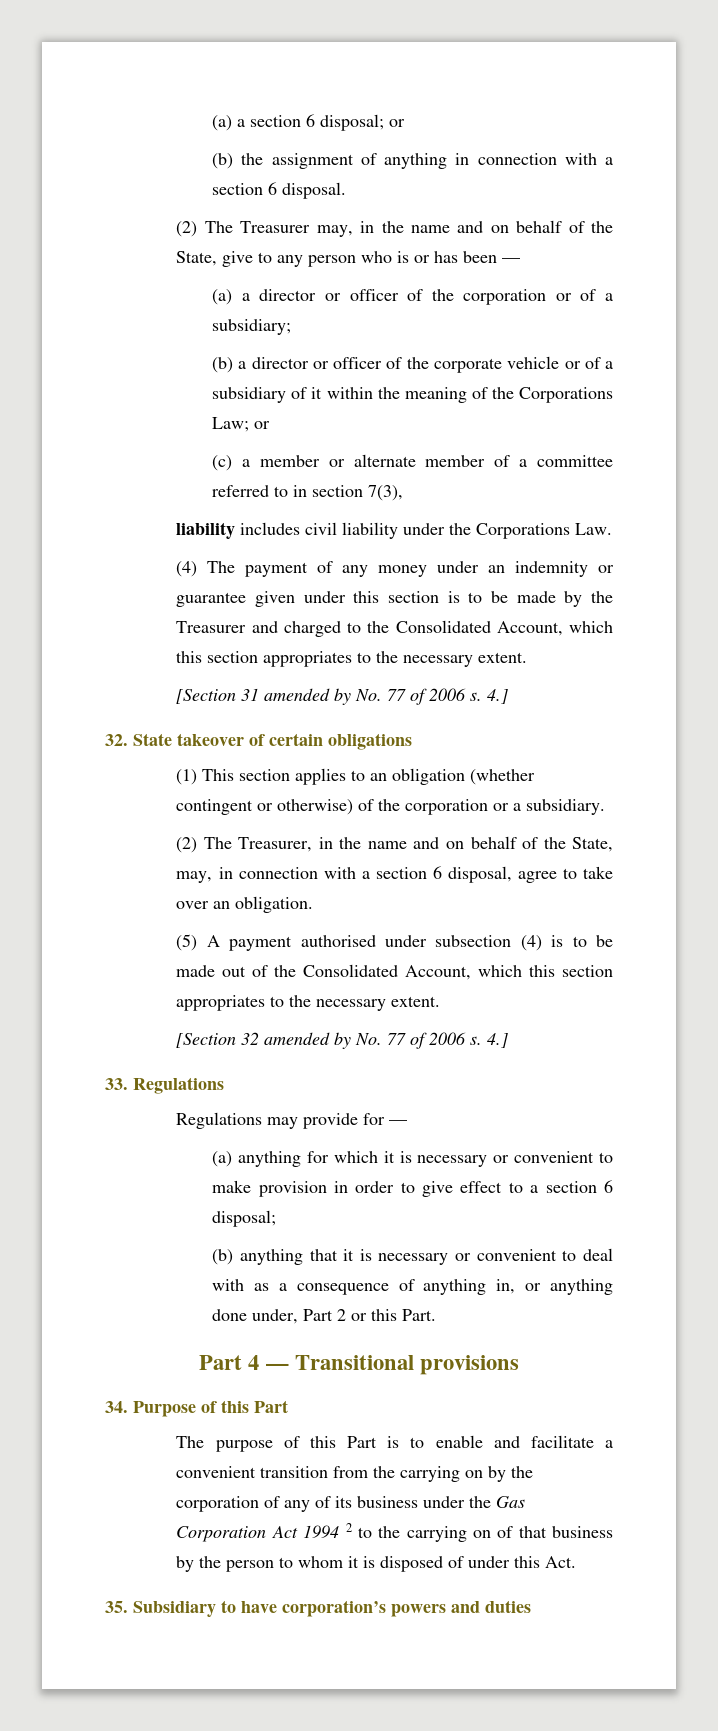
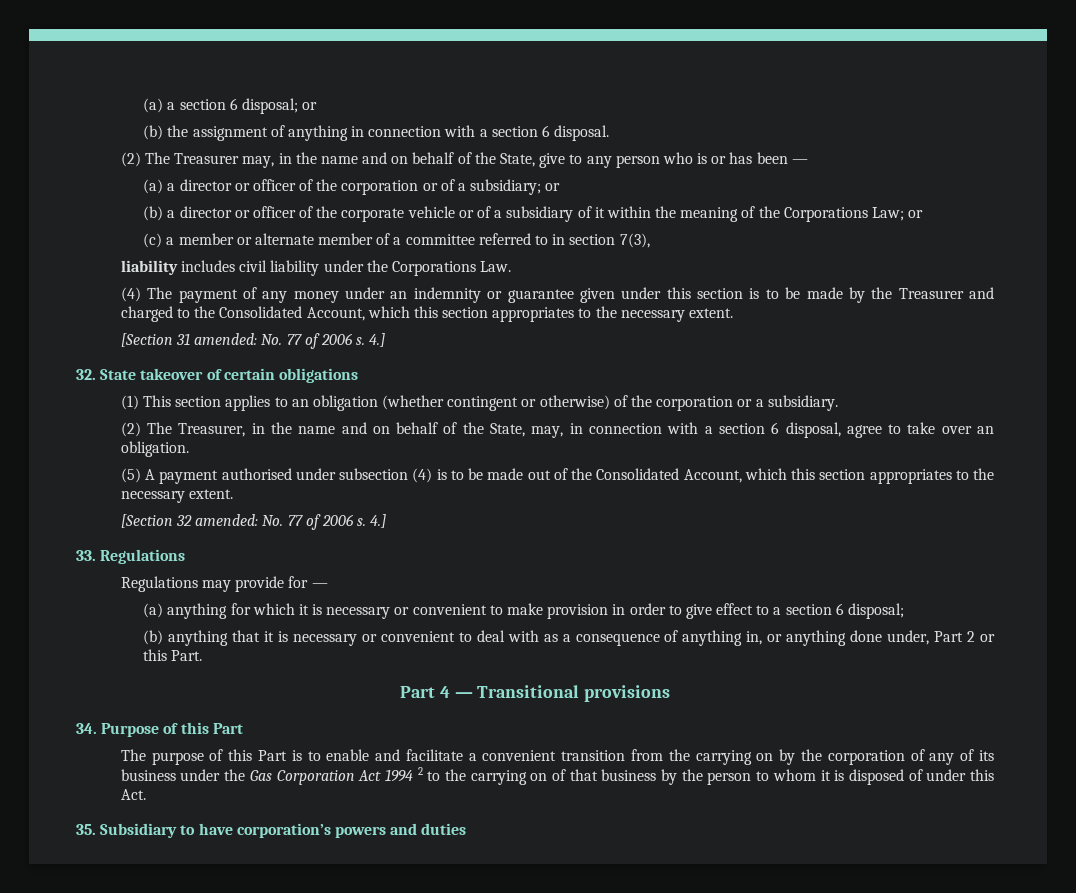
(292, 327) none -> [545,183,561,191] or
[264,688,352,705] amended by -> [194,333,258,345] amended:
[264,1032,352,1049] amended by -> [195,514,259,526] amended:

